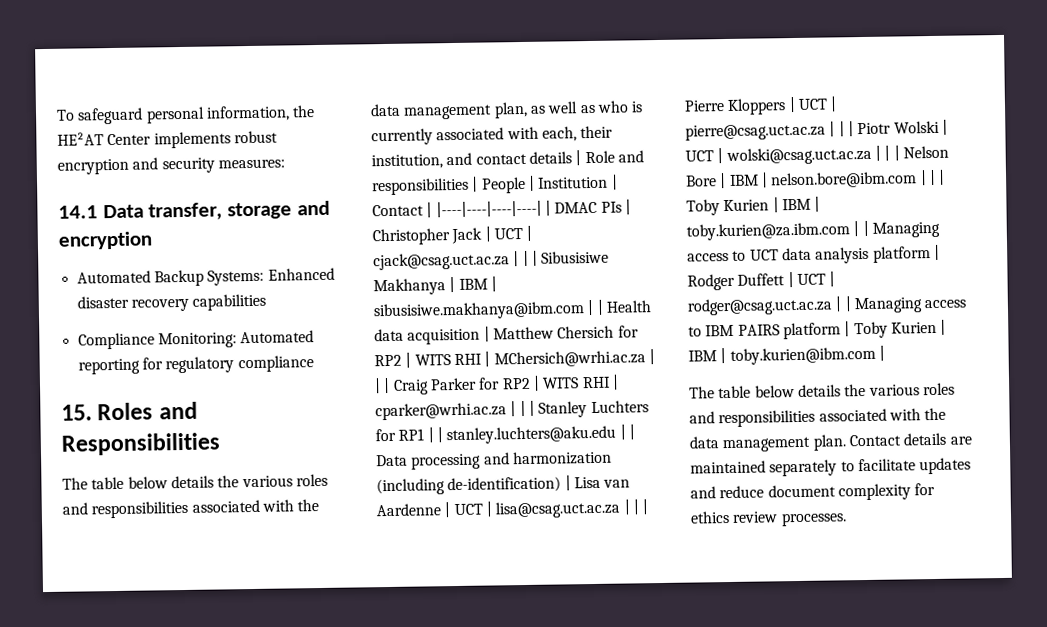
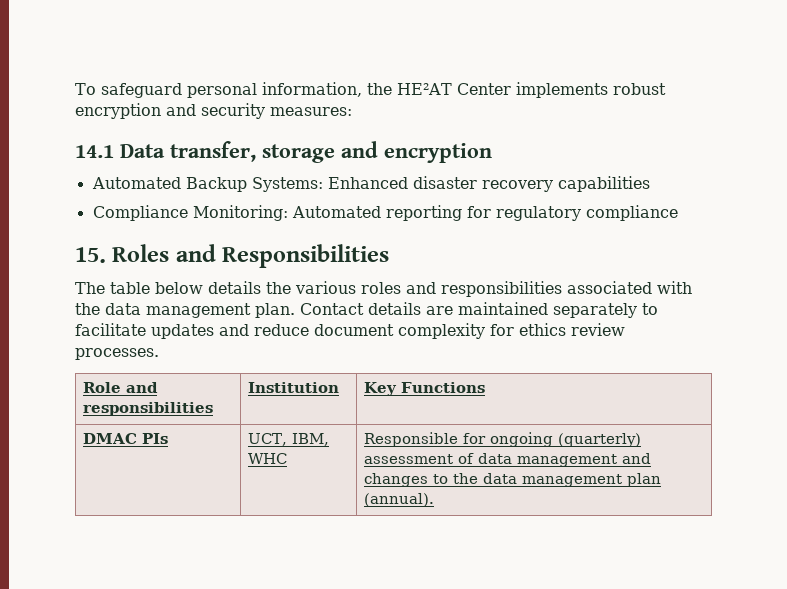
[62,473,328,490] [62,499,320,519] [370,100,644,120] [371,125,614,146] [371,150,644,170] [372,174,618,196] [372,199,631,218] [372,225,533,246] [373,250,610,271] [373,276,497,296] [373,299,651,321] [374,325,639,345] [374,349,655,368] [374,374,619,395] [375,400,649,421] [375,424,635,445] [376,450,612,470] [376,475,631,496] [376,499,649,519] [684,96,838,115] [685,119,948,141] [685,145,949,166] [685,169,946,189] [686,196,821,216] [686,220,940,241] [687,244,940,264] [687,271,836,291] [687,296,967,316] [688,319,947,340] [688,345,885,365] // The table below details the various roles and responsibilities associated with the data management plan, as well as who is currently associated with each, their institution, and contact details | Role and responsibilities | People | Institution | Contact | |----|----|----|----| | DMAC PIs | Christopher Jack | UCT | cjack@csag.uct.ac.za | | | Sibusisiwe Makhanya | IBM | sibusisiwe.makhanya@ibm.com | | Health data acquisition | Matthew Chersich for RP2 | WITS RHI | MChersich@wrhi.ac.za | | | Craig Parker for RP2 | WITS RHI | cparker@wrhi.ac.za | | | Stanley Luchters for RP1 | | stanley.luchters@aku.edu | | Data processing and harmonization (including de-identification) | Lisa van Aardenne | UCT | lisa@csag.uct.ac.za | | | Pierre Kloppers | UCT | pierre@csag.uct.ac.za | | | Piotr Wolski | UCT | wolski@csag.uct.ac.za | | | Nelson Bore | IBM | nelson.bore@ibm.com | | | Toby Kurien | IBM | toby.kurien@za.ibm.com | | Managing access to UCT data analysis platform | Rodger Duffett | UCT | rodger@csag.uct.ac.za | | Managing access to IBM PAIRS platform | Toby Kurien | IBM | toby.kurien@ibm.com | -> (390, 256) none
(847, 519) none -> [82,382,158,393] [82,402,213,416] [247,382,339,393] [363,382,485,396] [82,433,168,444] [247,433,329,446] [247,453,287,464] [363,432,641,447] [363,453,651,467] [363,473,661,487] [363,493,434,507] // Role and responsibilities | Institution | Key Functions // DMAC PIs | UCT, IBM, WHC | Responsible for ongoing (quarterly) assessment of data management and changes to the data management plan (annual).

